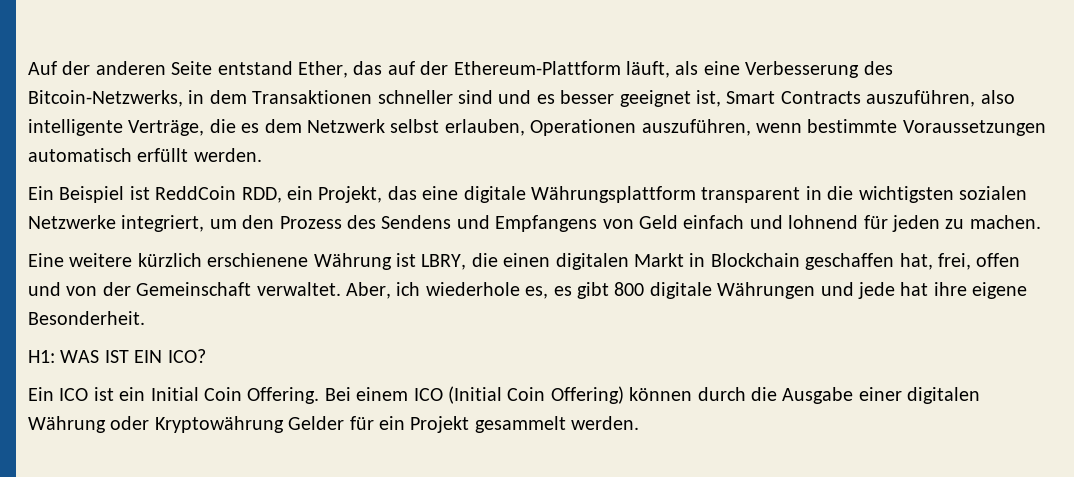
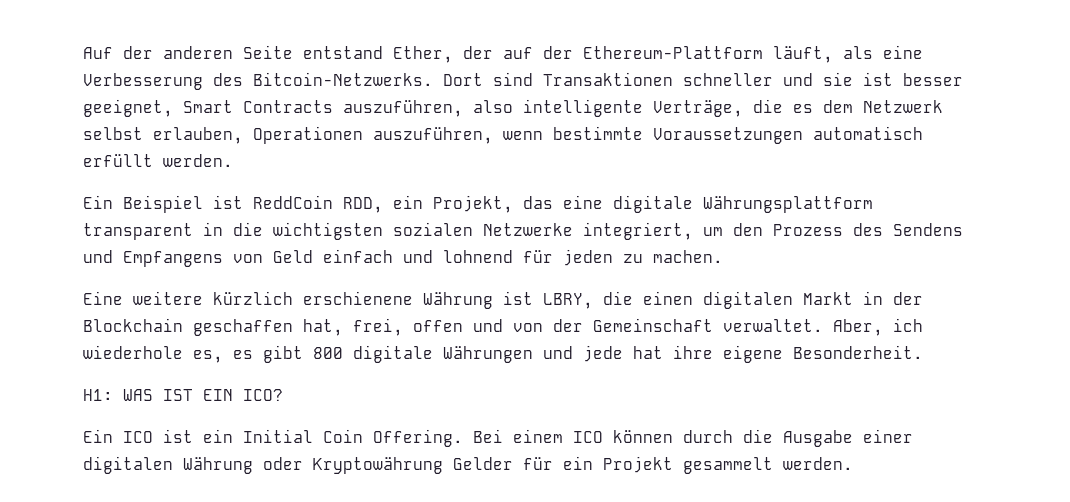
[353,61,383,75] das -> [463,46,493,59] der
[28,90,721,107] Bitcoin-Netzwerks, in dem Transaktionen schneller sind und es besser geeignet ist, -> [253,72,963,86] [83,99,173,117] Bitcoin-Netzwerks. Dort sind Transaktionen schneller und sie ist besser geeignet,
(706, 260) none -> [893,292,923,305] der
[447,386,624,404] (Initial Coin Offering) -> (603, 437) none

